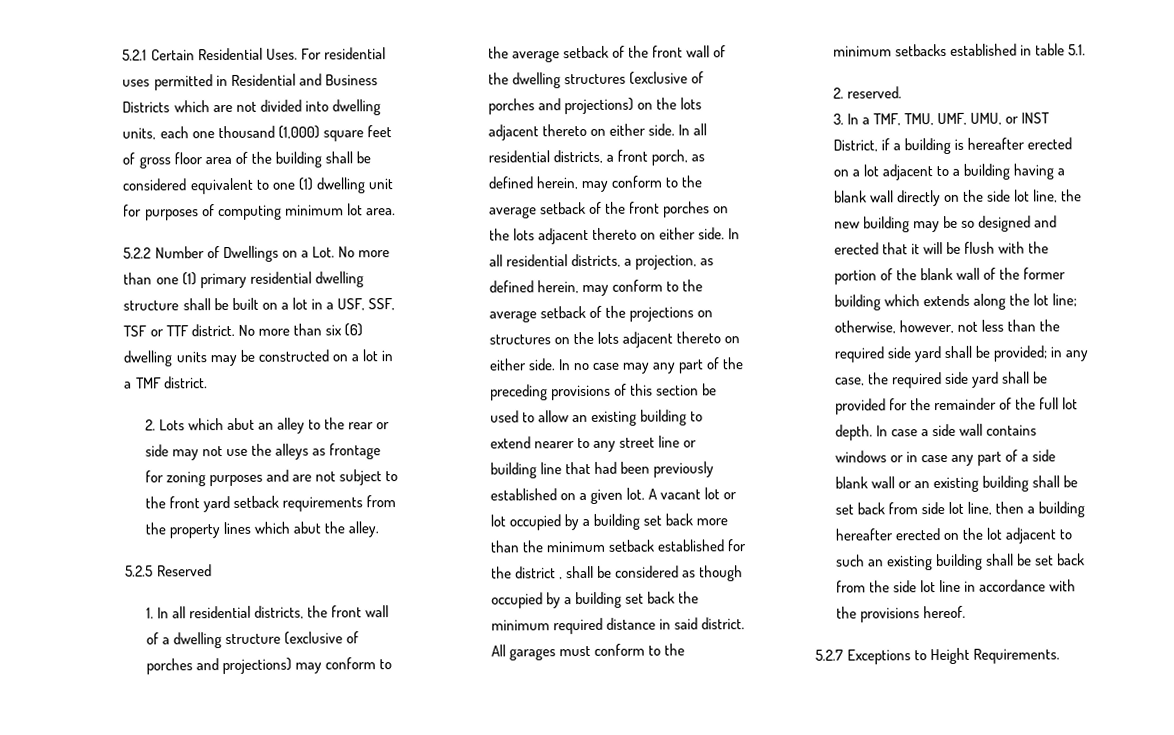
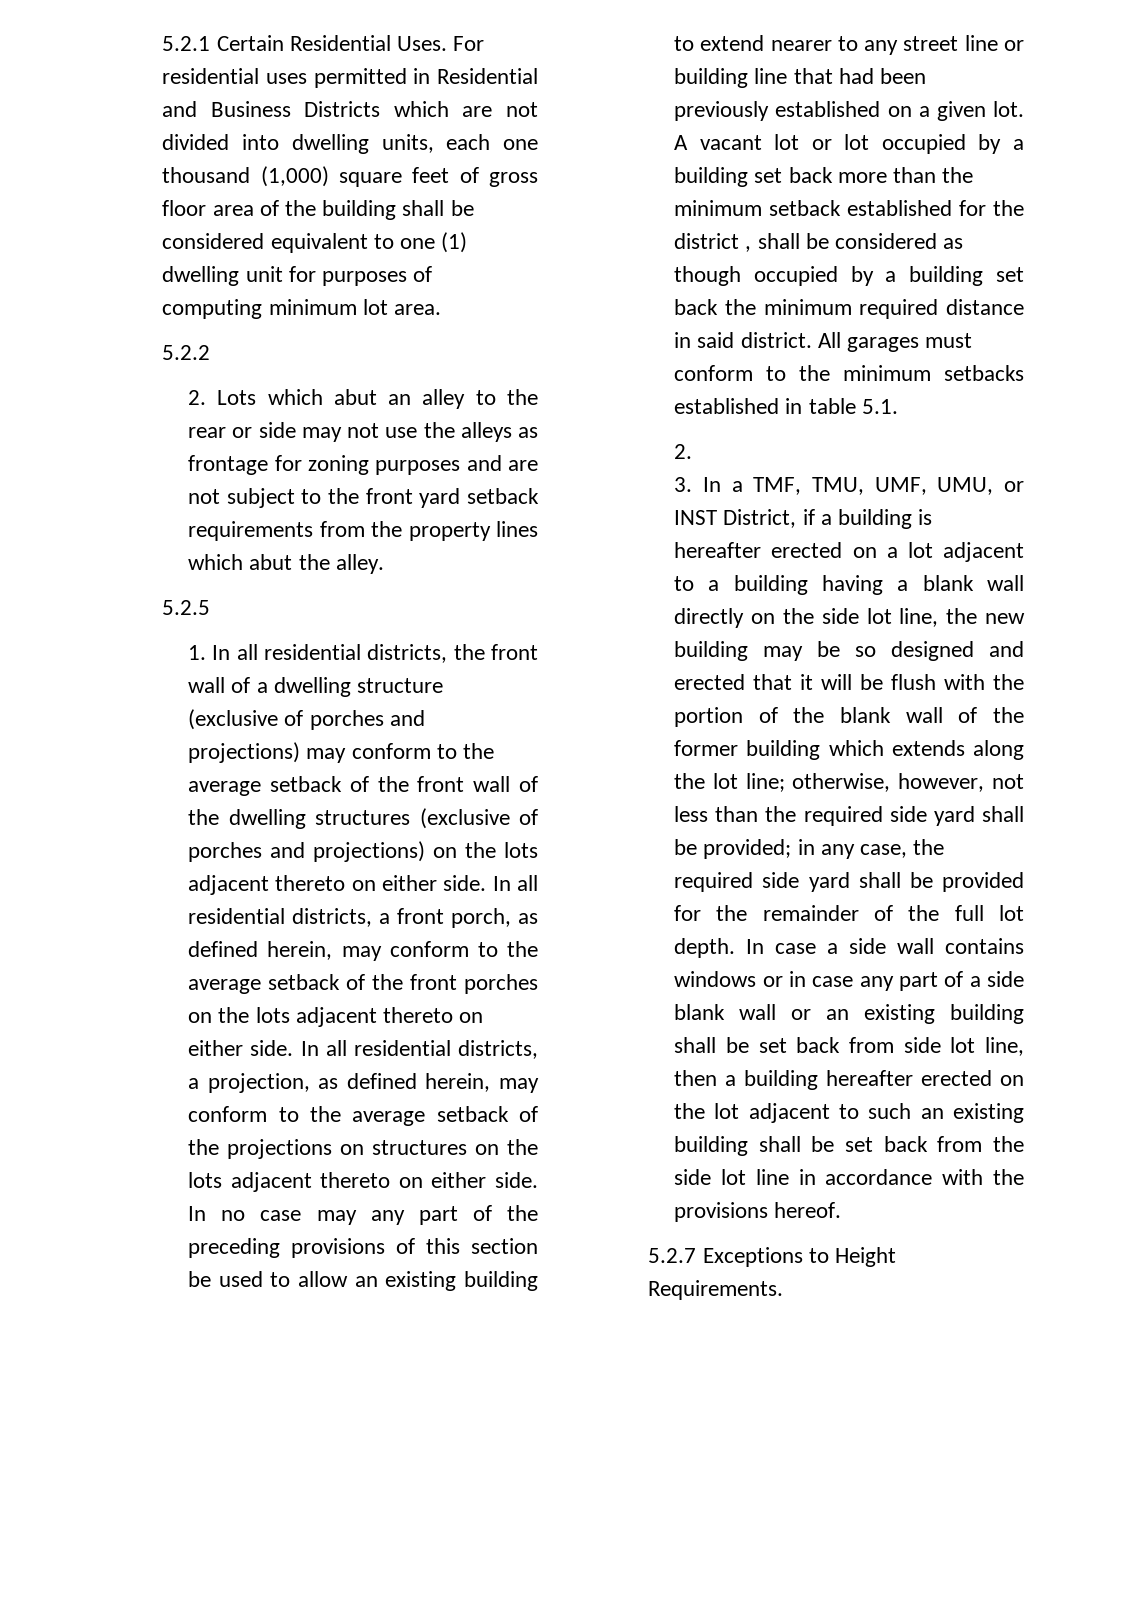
[154,245,390,263] [123,271,364,289] [123,297,395,311] [123,323,363,337] [123,349,393,367] [124,376,208,389] Number of Dwellings on a Lot. No more than one (1) primary residential dwelling structure shall be built on a lot in a USF, SSF, TSF or TTF district. No more than six (6) dwelling units may be constructed on a lot in a TMF district. -> (211, 352) none
[156,564,212,577] Reserved -> (211, 607) none
[846,86,902,99] reserved. -> (693, 451) none

